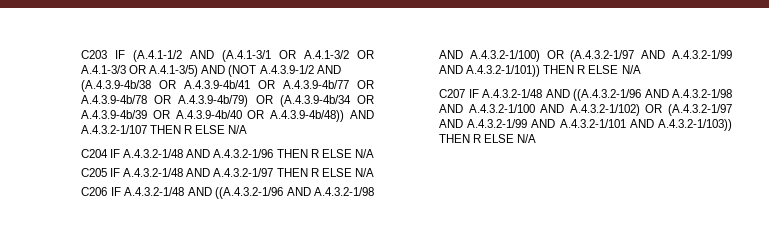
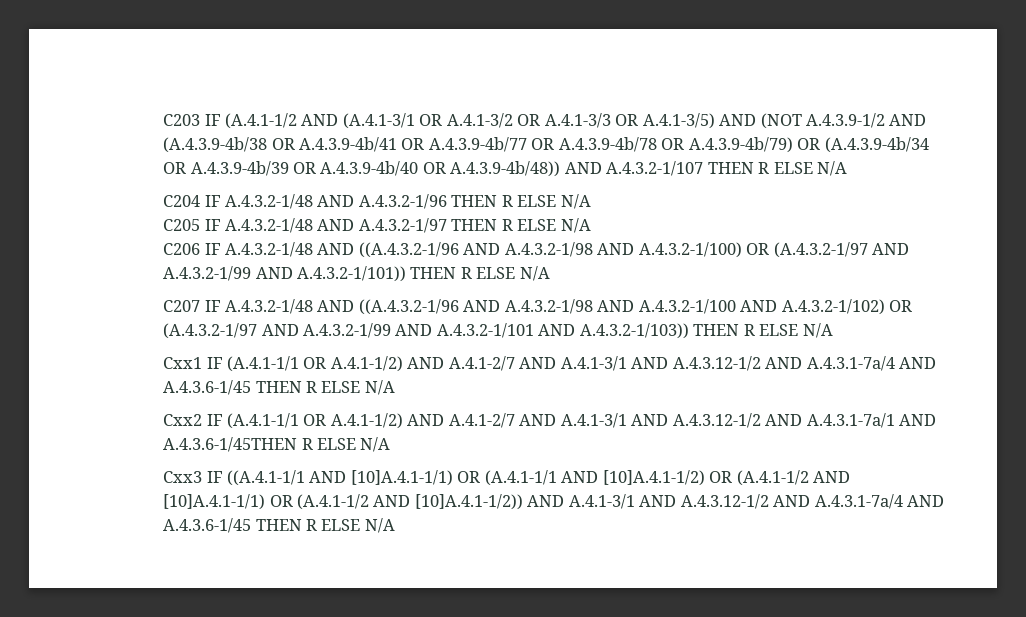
(537, 138) none -> [163,356,936,372] [163,380,395,395] [163,413,936,429] [163,437,391,452] [163,470,851,486] [163,494,945,510] [163,518,395,533] // Cxx1 IF (A.4.1-1/1 OR A.4.1-1/2) AND A.4.1-2/7 AND A.4.1-3/1 AND A.4.3.12-1/2 AND A.4.3.1-7a/4 AND A.4.3.6-1/45 THEN R ELSE N/A // Cxx2 IF (A.4.1-1/1 OR A.4.1-1/2) AND A.4.1-2/7 AND A.4.1-3/1 AND A.4.3.12-1/2 AND A.4.3.1-7a/1 AND A.4.3.6-1/45THEN R ELSE N/A // Cxx3 IF ((A.4.1-1/1 AND [10]A.4.1-1/1) OR (A.4.1-1/1 AND [10]A.4.1-1/2) OR (A.4.1-1/2 AND [10]A.4.1-1/1) OR (A.4.1-1/2 AND [10]A.4.1-1/2)) AND A.4.1-3/1 AND A.4.3.12-1/2 AND A.4.3.1-7a/4 AND A.4.3.6-1/45 THEN R ELSE N/A

